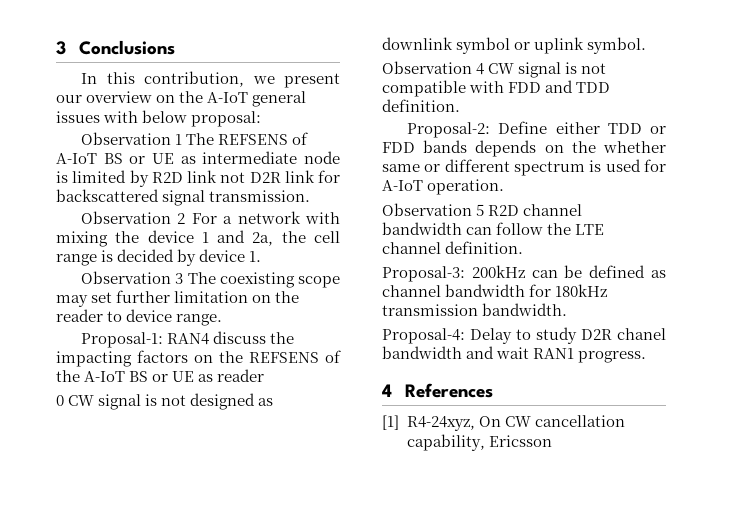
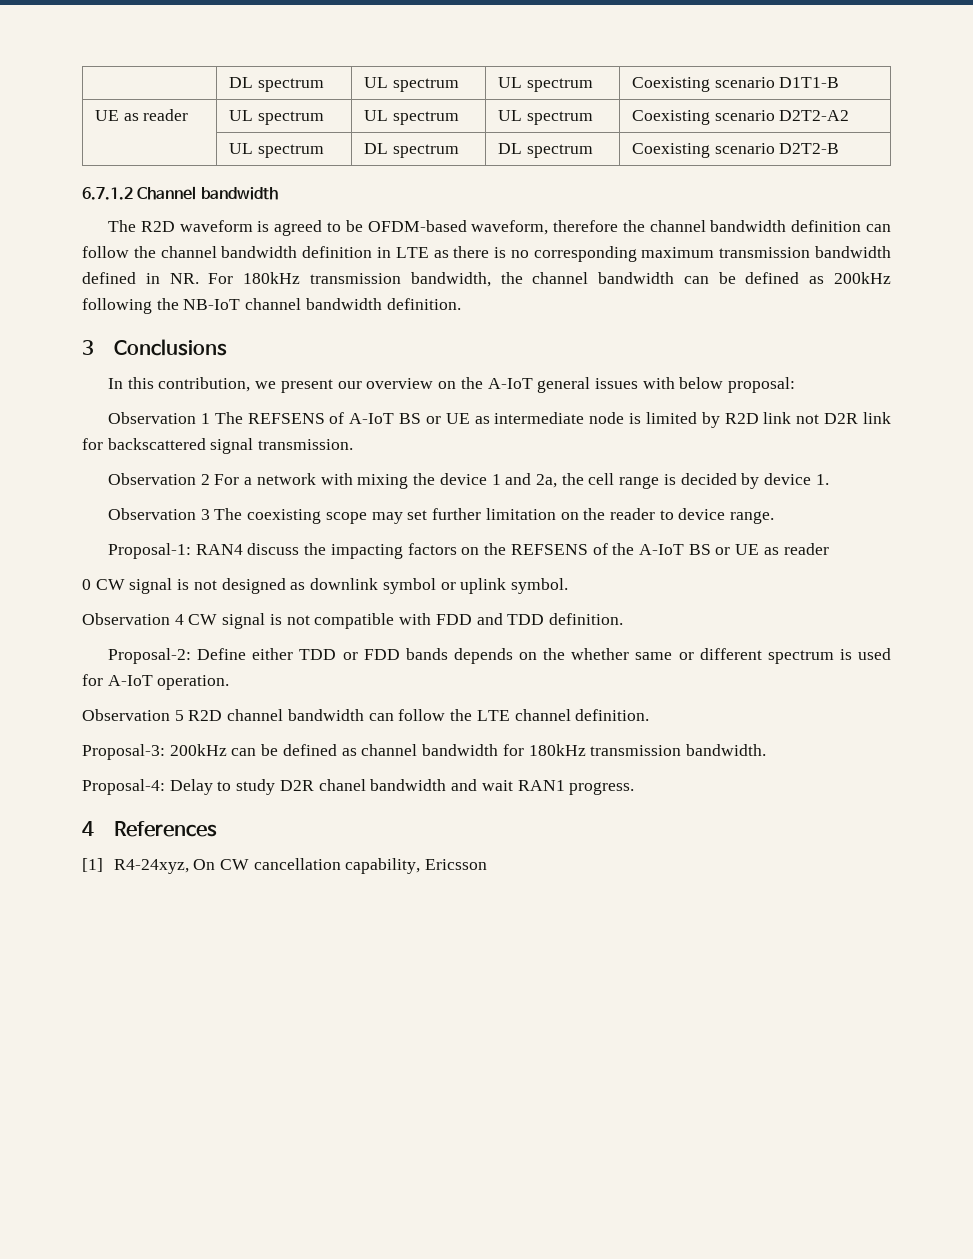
(56, 48) none -> [228,77,324,92] [363,77,459,92] [497,77,593,92] [631,77,840,92] [94,109,189,121] [228,110,324,125] [363,110,459,125] [497,110,593,125] [631,110,850,125] [228,143,324,158] [363,143,459,158] [497,143,593,158] [631,143,840,158] [82,186,278,200] [108,220,891,236] [82,246,892,262] [82,272,892,287] [82,298,461,314] | DL spectrum | UL spectrum | UL spectrum | Coexisting scenario D1T1-B // UE as reader | UL spectrum | UL spectrum | UL spectrum | Coexisting scenario D2T2-A2 // | UL spectrum | DL spectrum | DL spectrum | Coexisting scenario D2T2-B // 6.7.1.2 Channel bandwidth // The R2D waveform is agreed to be OFDM-based waveform, therefore the channel bandwidth definition can follow the channel bandwidth definition in LTE as there is no corresponding maximum transmission bandwidth defined in NR. For 180kHz transmission bandwidth, the channel bandwidth can be defined as 200kHz following the NB-IoT channel bandwidth definition. //

